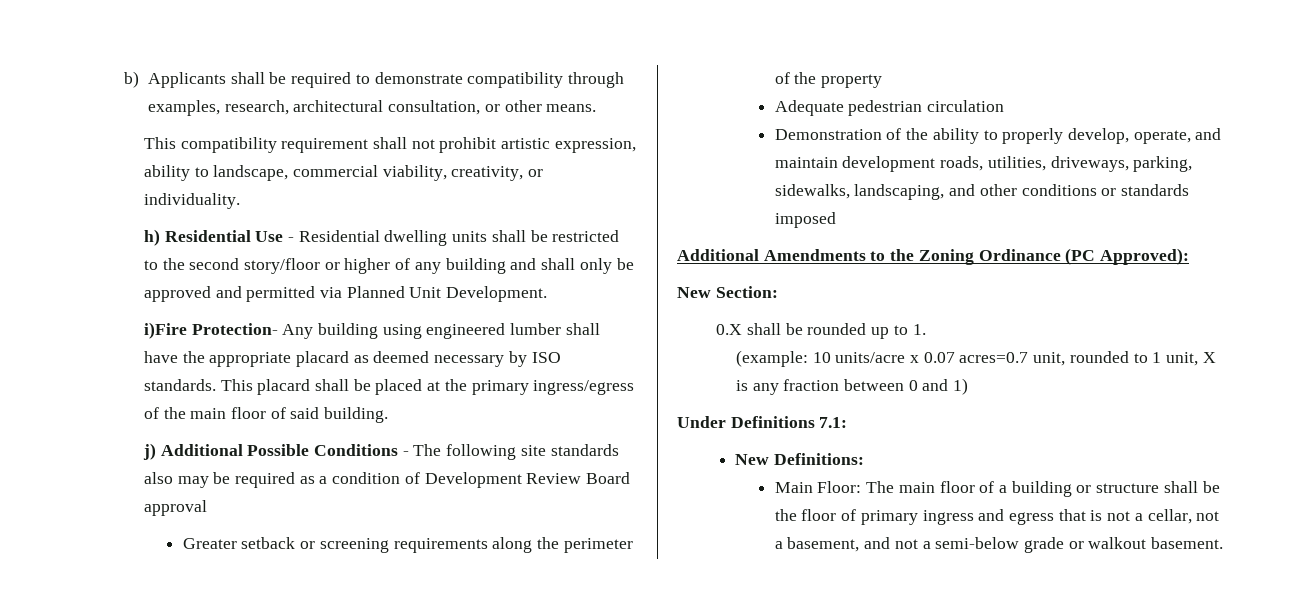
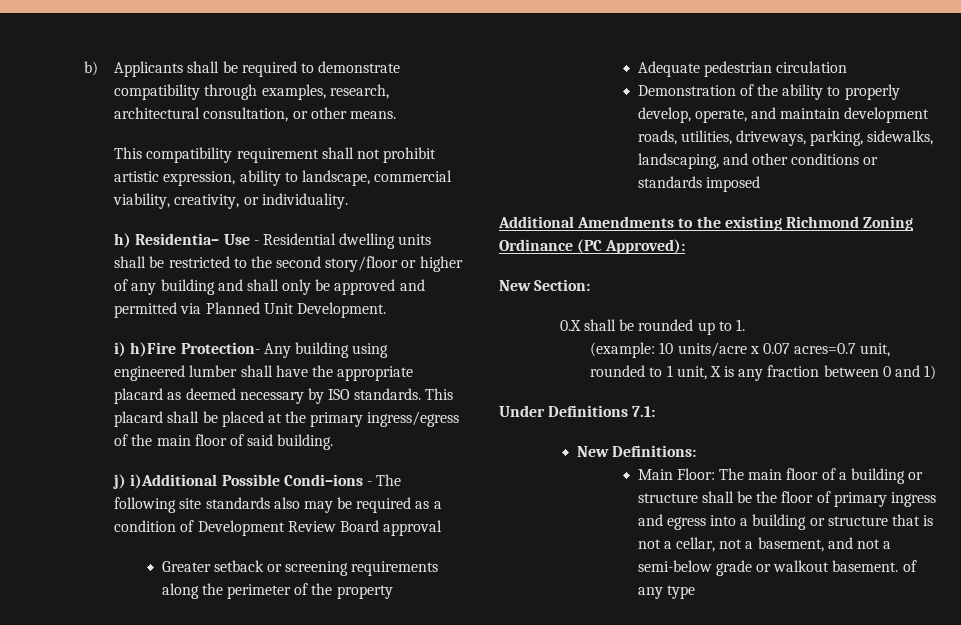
[164,230,251,242] Residential -> [135,233,220,245] Residentia–
[143,322,187,339] i)Fire -> [114,342,177,357] i) h)Fire
[160,444,398,456] Additional Possible Conditions -> [130,474,363,489] i)Additional Possible Condi–ions
(915, 255) none -> [724,216,859,231] existing Richmond
(1055, 518) none -> [710,514,888,530] into a building or structure
(1224, 543) none -> [902,560,917,572] [637,585,695,599] of any type

